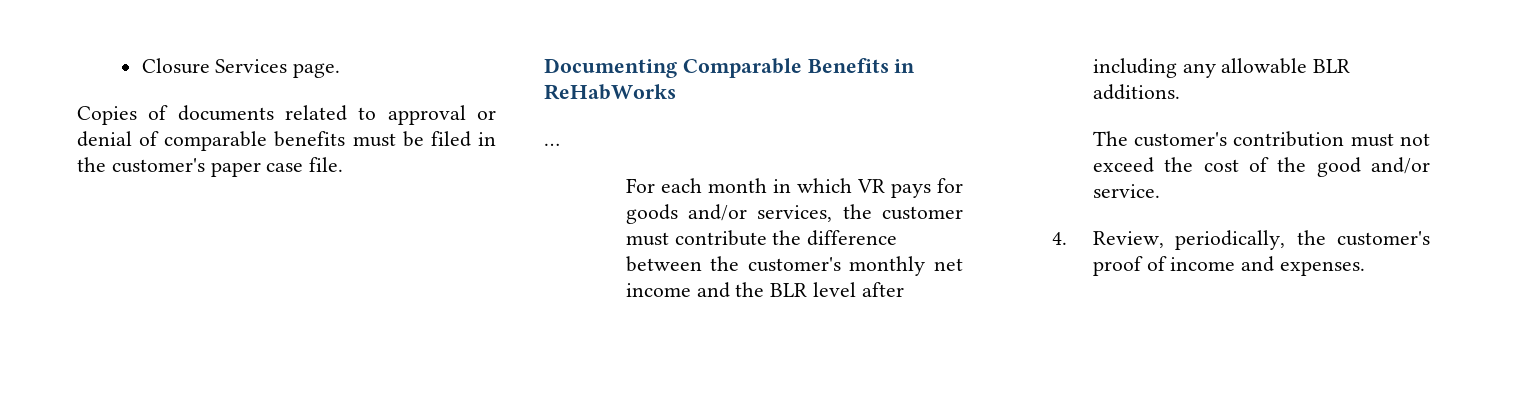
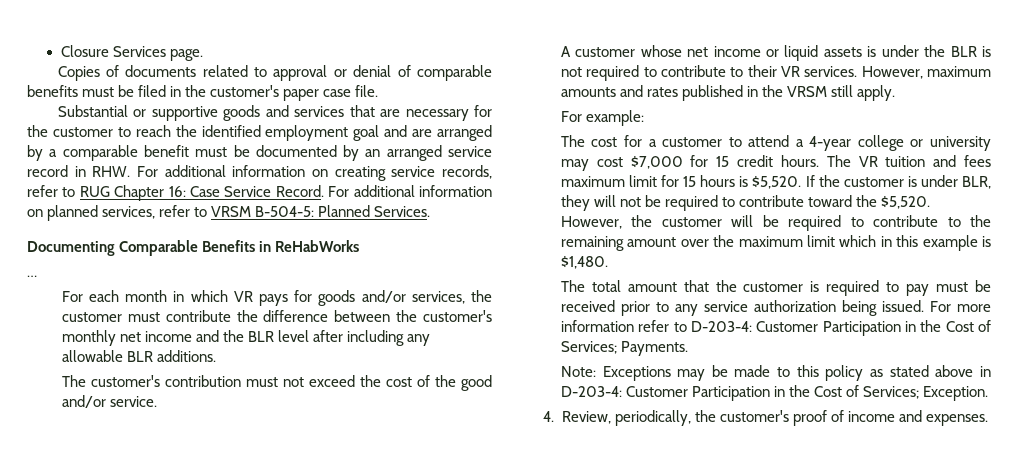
(344, 164) none -> [57,105,492,121] [27,125,492,141] [27,145,493,161] [27,165,493,181] [27,185,492,201] [27,205,431,221] // Substantial or supportive goods and services that are necessary for the customer to reach the identified employment goal and are arranged by a comparable benefit must be documented by an arranged service record in RHW. For additional information on creating service records, refer to RUG Chapter 16: Case Service Record. For additional information on planned services, refer to VRSM B-504-5: Planned Services.
(1160, 191) none -> [560,45,992,61] [560,65,991,81] [560,85,896,101] [560,110,644,126] [560,135,991,151] [560,155,992,171] [560,175,991,189] [560,195,931,211] [560,215,991,231] [560,235,991,251] [560,255,608,269] [560,280,991,296] [560,300,991,316] [560,320,992,336] [560,341,688,356] [560,365,992,381] [560,385,989,401] // A customer whose net income or liquid assets is under the BLR is not required to contribute to their VR services. However, maximum amounts and rates published in the VRSM still apply. // For example: // The cost for a customer to attend a 4-year college or university may cost $7,000 for 15 credit hours. The VR tuition and fees maximum limit for 15 hours is $5,520. If the customer is under BLR, they will not be required to contribute toward the $5,520. However, the customer will be required to contribute to the remaining amount over the maximum limit which in this example is $1,480. // The total amount that the customer is required to pay must be received prior to any service authorization being issued. For more information refer to D-203-4: Customer Participation in the Cost of Services; Payments. // Note: Exceptions may be made to this policy as stated above in D-203-4: Customer Participation in the Cost of Services; Exception.

